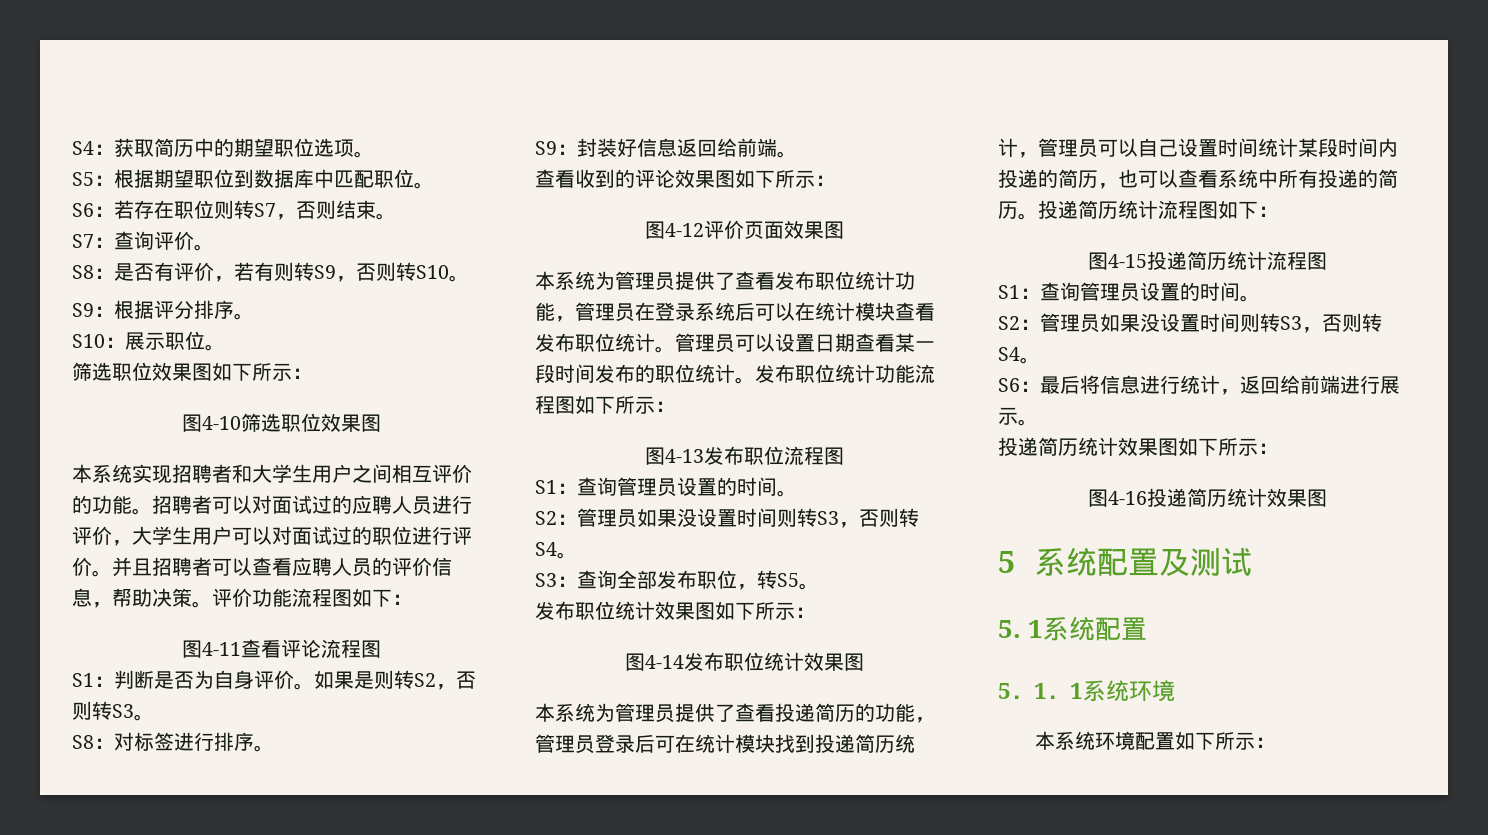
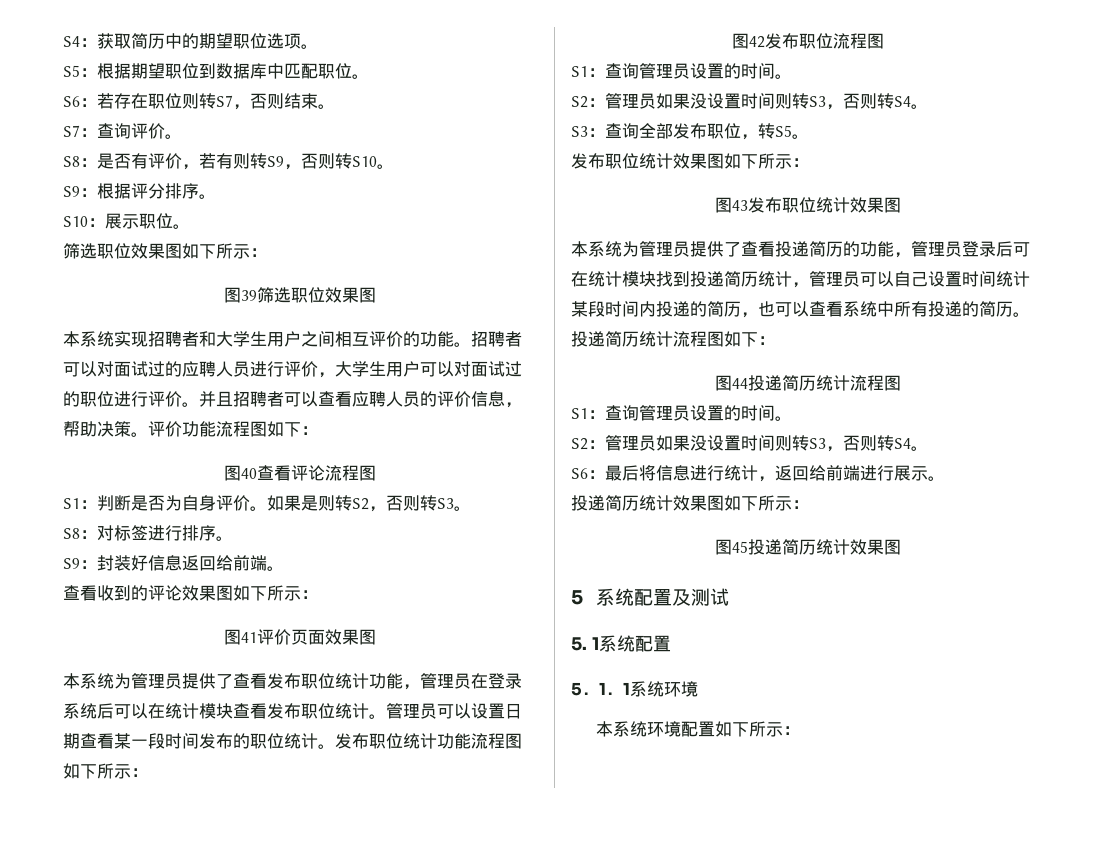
[201,416,241,430] 4-10 -> [240,290,257,301] 39
[201,642,241,656] 4-11 -> [240,468,257,479] 40
[664,223,704,237] 4-12 -> [240,632,257,643] 41
[664,449,704,463] 4-13 -> [748,36,765,48] 42
[644,655,684,669] 4-14 -> [731,200,748,211] 43
[1107,254,1147,268] 4-15 -> [731,378,748,389] 44
[1107,491,1147,505] 4-16 -> [731,541,748,553] 45

